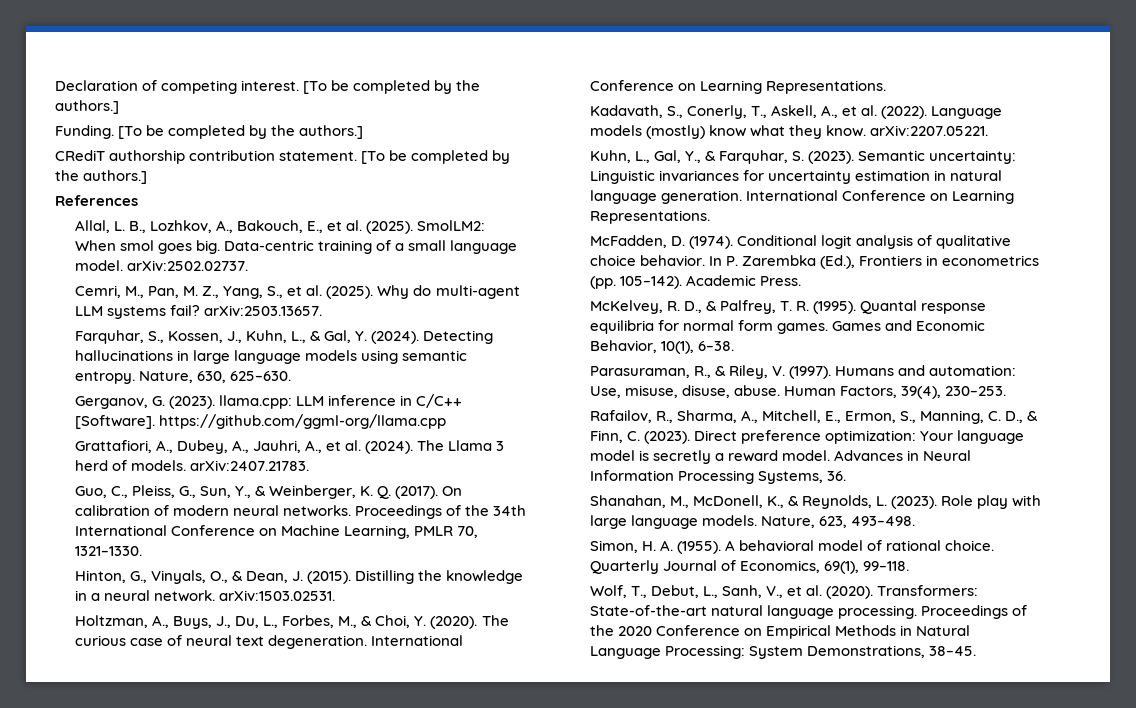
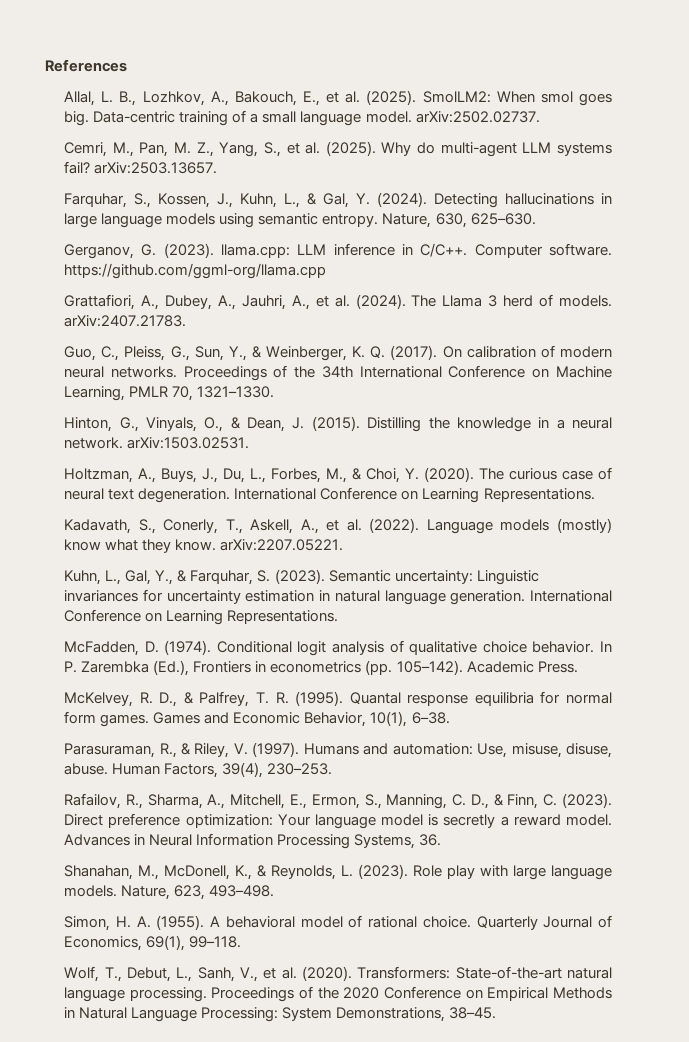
[55,80,481,94] [55,100,119,114] [55,125,364,139] [55,150,511,164] [55,170,148,184] Declaration of competing interest. [To be completed by the authors.] // Funding. [To be completed by the authors.] // CRediT authorship contribution statement. [To be completed by the authors.] // -> (45, 65) none
[416,394,463,408] [74,415,155,429] C/C++ [Software]. -> [420,243,613,258] C/C++. Computer software.

